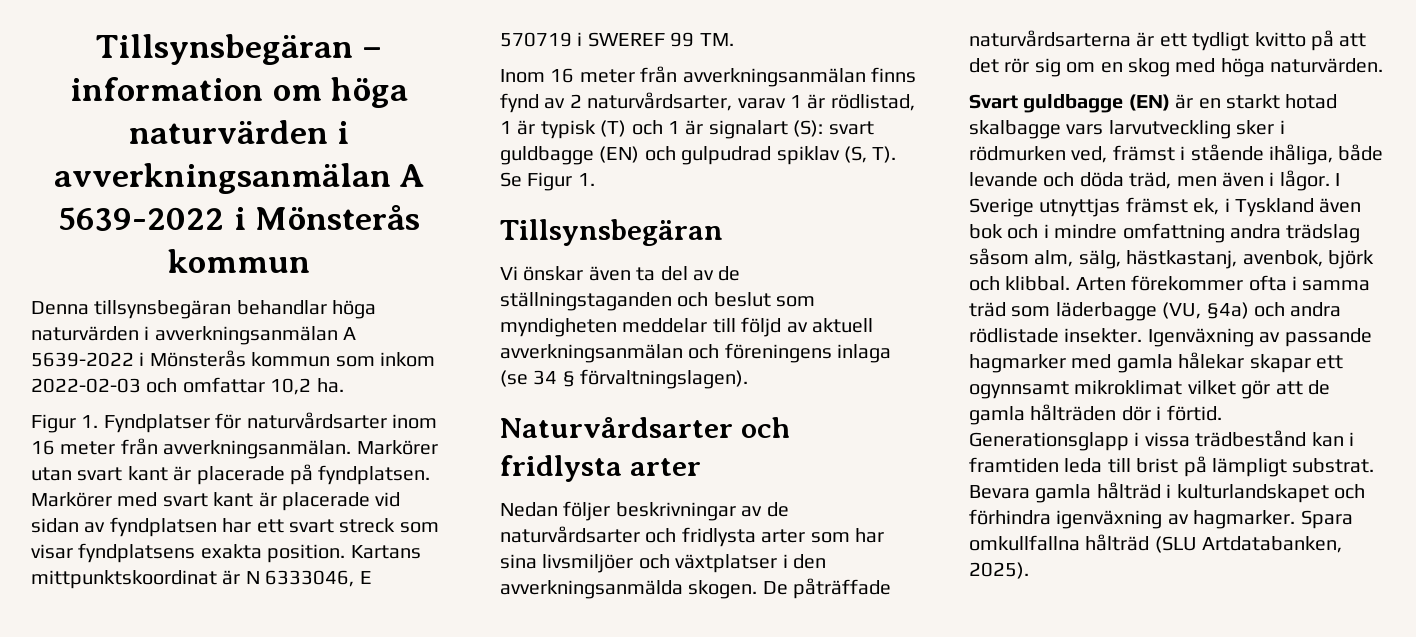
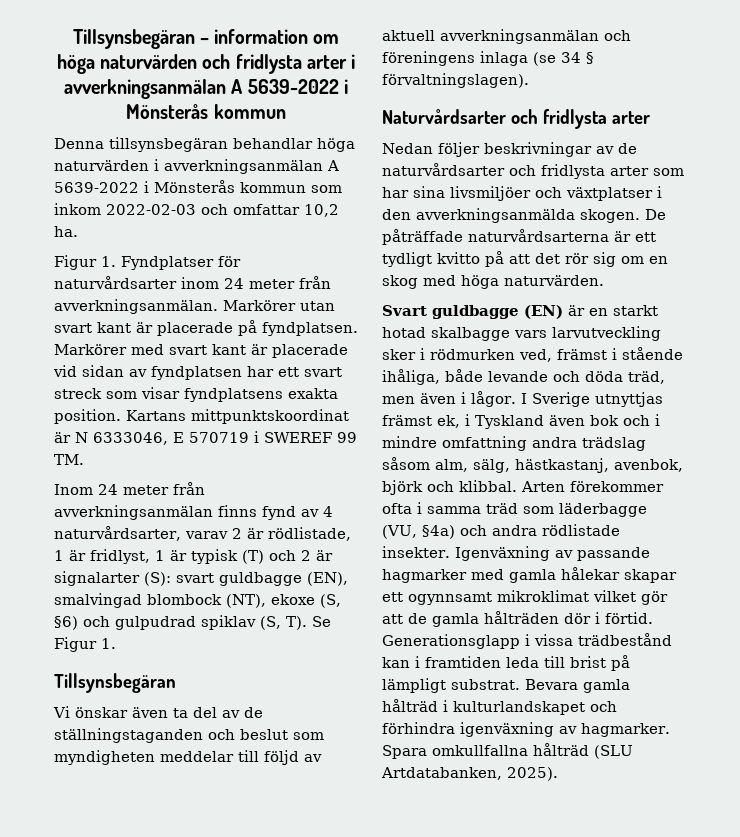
(328, 132) none -> [202,54,347,74] och fridlysta arter
[31,440,55,455] 16 -> [224,278,244,289] 24
[550,68,575,83] 16 -> [98,484,118,495] 24
[569,94,582,108] 2 -> [323,506,333,517] 4
[790,94,915,111] 1 är rödlistad, -> [231,527,351,541] [54,549,150,564] 2 är rödlistade, 1 är fridlyst,
[668,120,874,139] [500,146,640,165] 1 är signalart (S): svart guldbagge (EN) -> [301,550,333,561] [54,571,348,586] [54,593,341,608] [54,616,78,630] 2 är signalarter (S): svart guldbagge (EN), smalvingad blombock (NT), ekoxe (S, §6)

